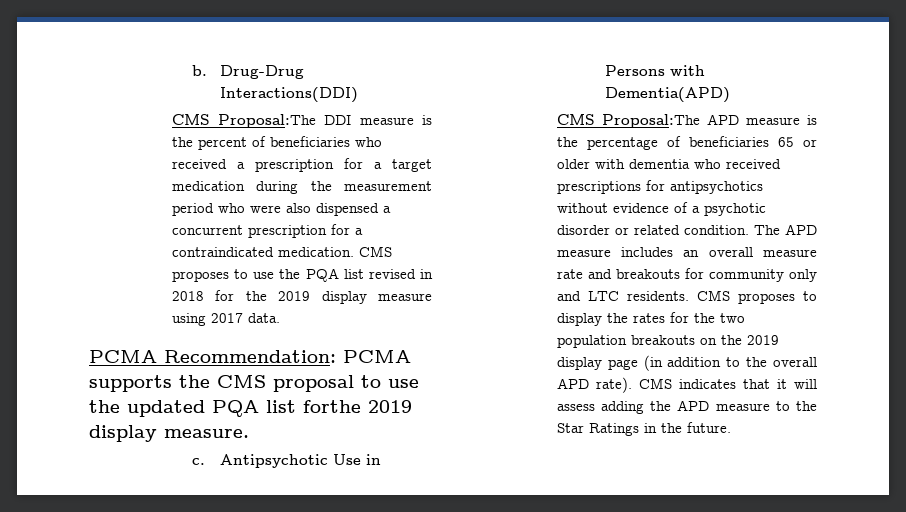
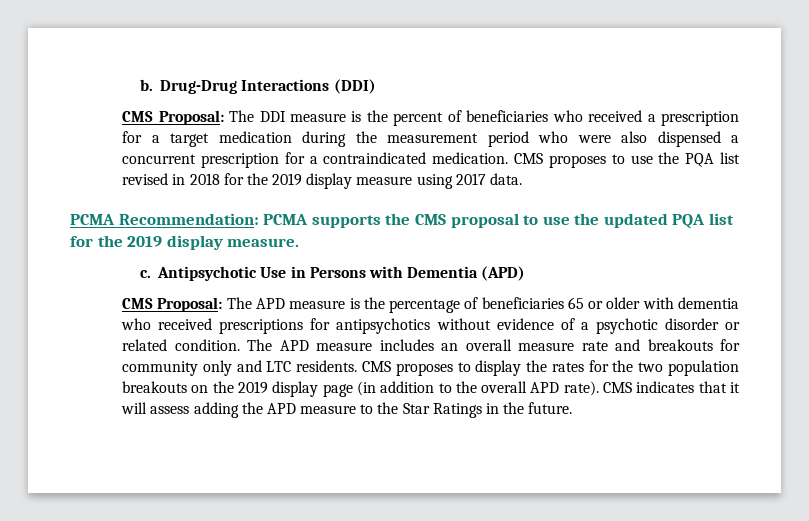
[219,87,358,103] [171,114,317,128] Interactions(DDI) // CMS Proposal:The -> [241,79,376,94] [122,110,255,125] Interactions (DDI) // CMS Proposal: The
[303,400,361,413] forthe -> [70,235,123,247] for the
[604,87,730,103] [556,114,700,128] Dementia(APD) // CMS Proposal:The -> [407,266,526,281] [122,297,252,312] Dementia (APD) // CMS Proposal: The

